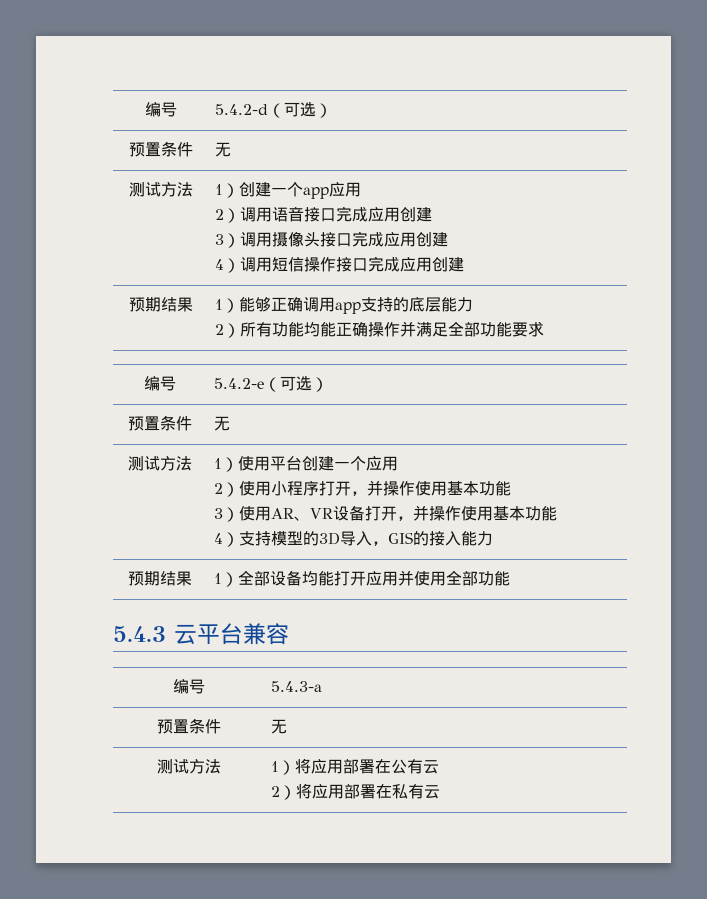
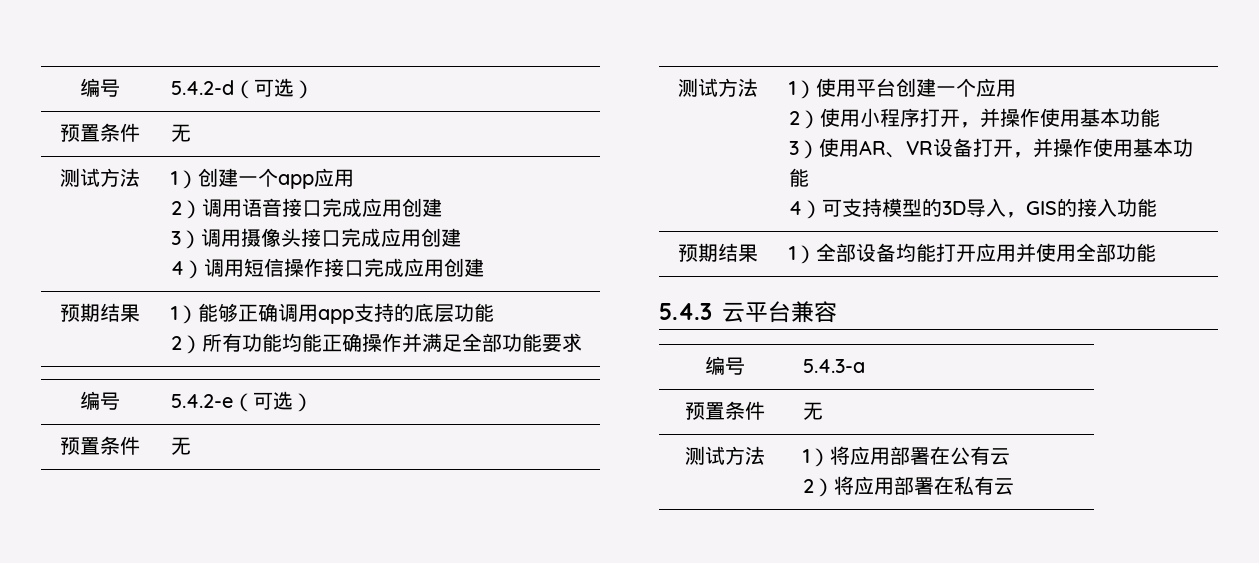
[441,297,474,312] 能力 -> [454,303,495,322] 功能
(240, 539) none -> [822,199,843,217] 可
[461,531,494,546] 能力 -> [1117,198,1158,217] 功能

